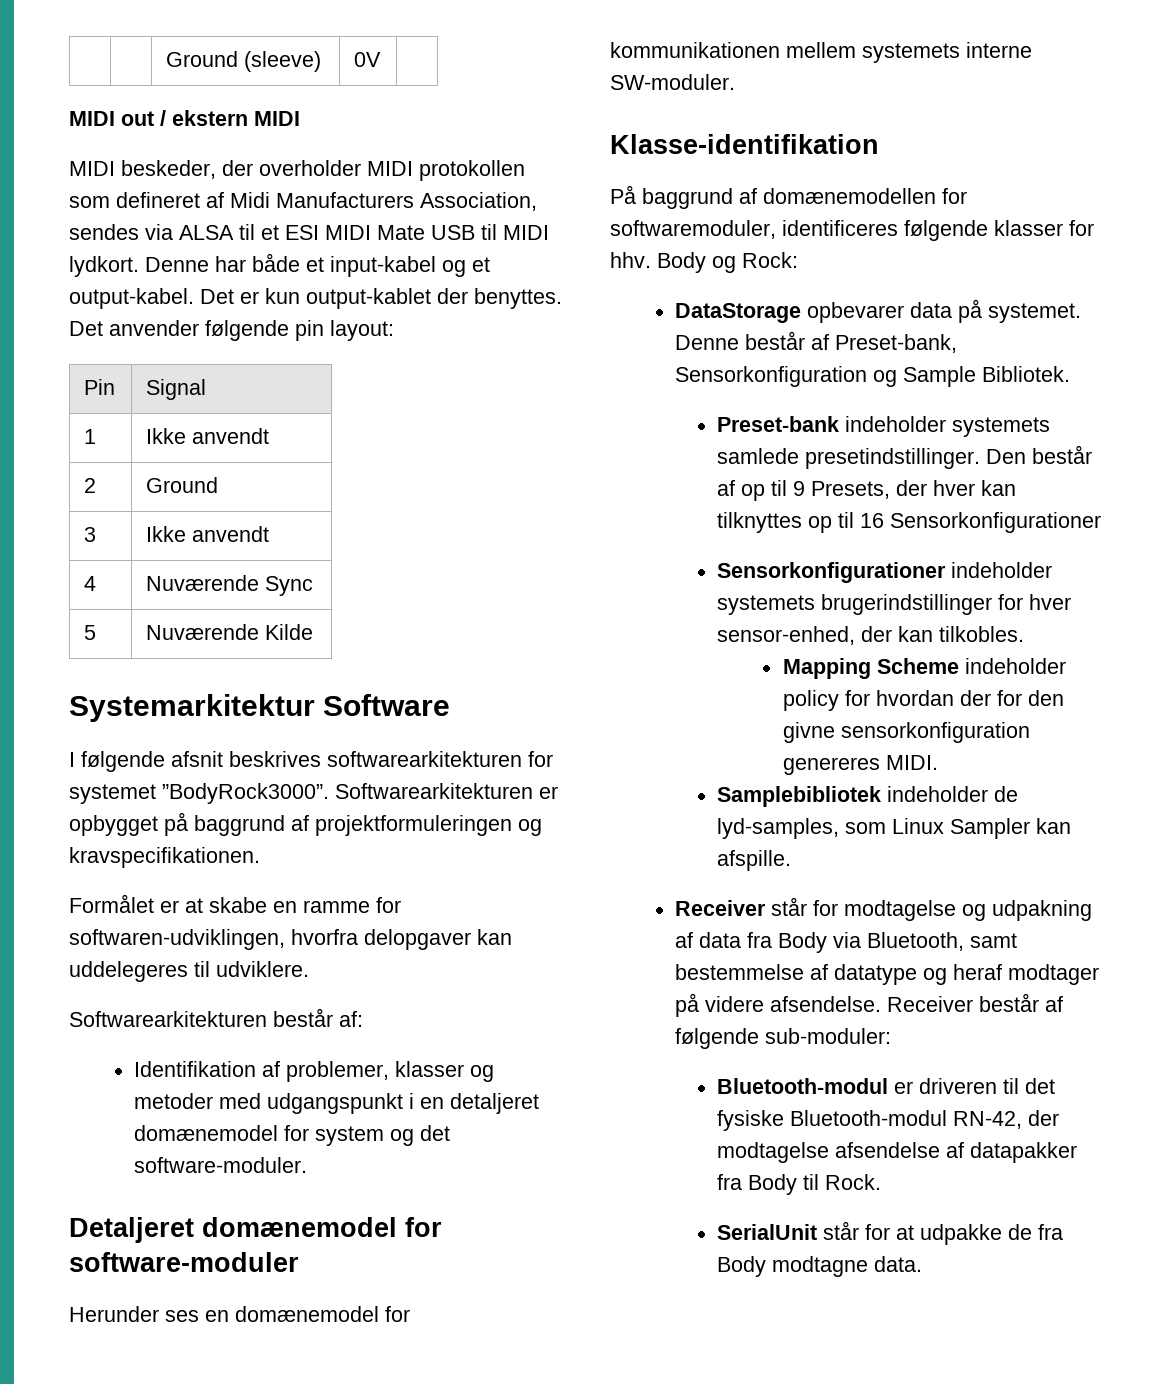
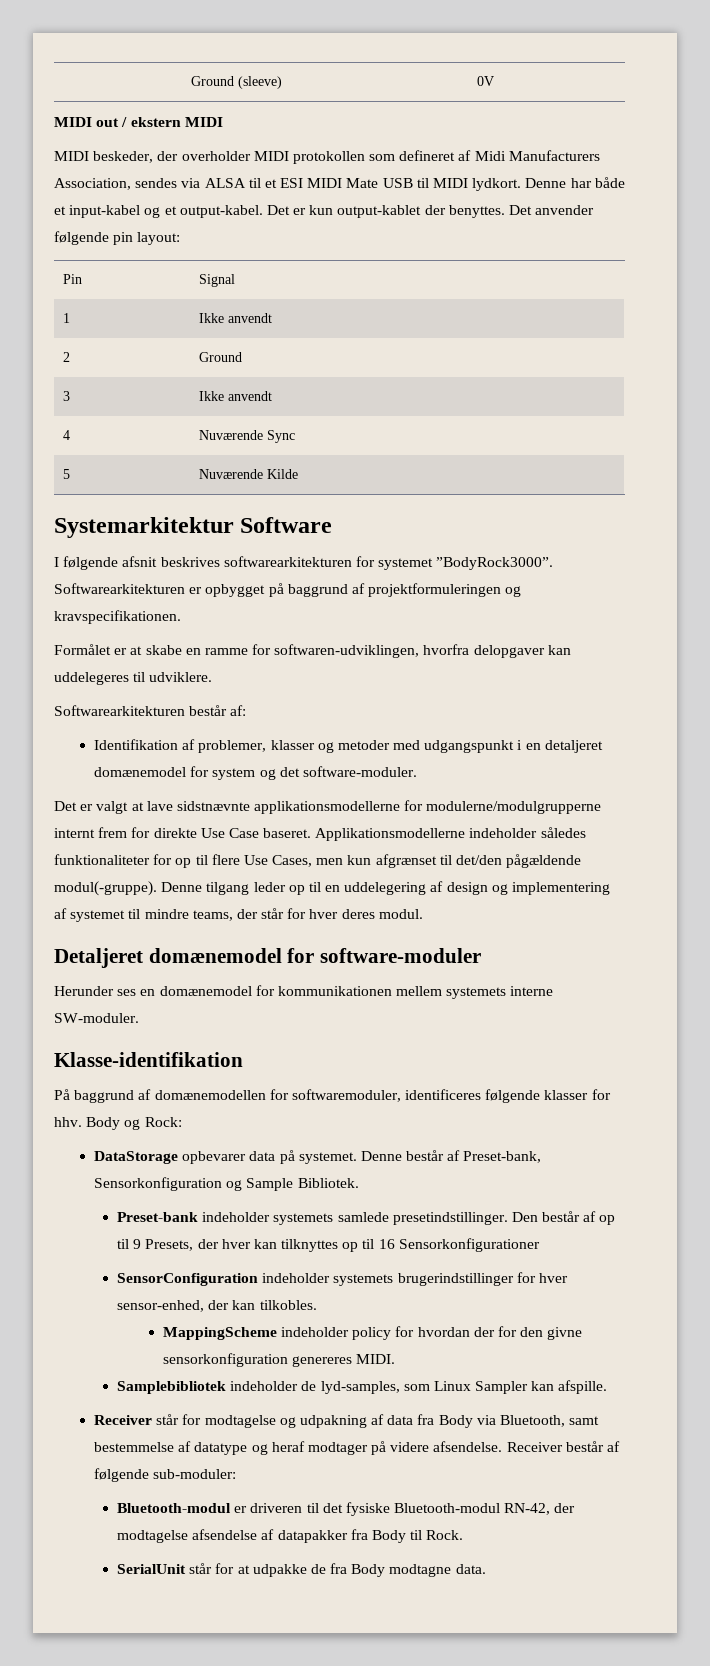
(308, 1165) none -> [54,800,602,814] [54,827,586,841] [54,854,582,868] [54,881,611,896] [54,908,423,922] // Det er valgt at lave sidstnævnte applikationsmodellerne for modulerne/modulgrupperne internt frem for direkte Use Case baseret. Applikationsmodellerne indeholder således funktionaliteter for op til flere Use Cases, men kun afgrænset til det/den pågældende modul(-gruppe). Denne tilgang leder op til en uddelegering af design og implementering af systemet til mindre teams, der står for hver deres modul.
[717,562,947,583] Sensorkonfigurationer -> [116,1273,258,1286] SensorConfiguration
[782,658,959,679] Mapping Scheme -> [162,1327,277,1340] MappingScheme

